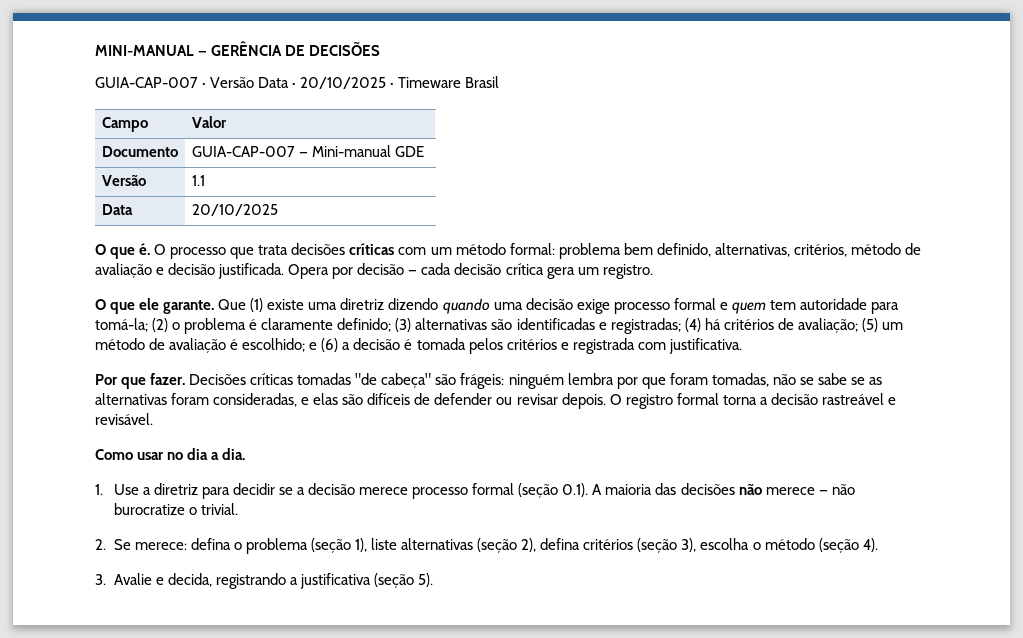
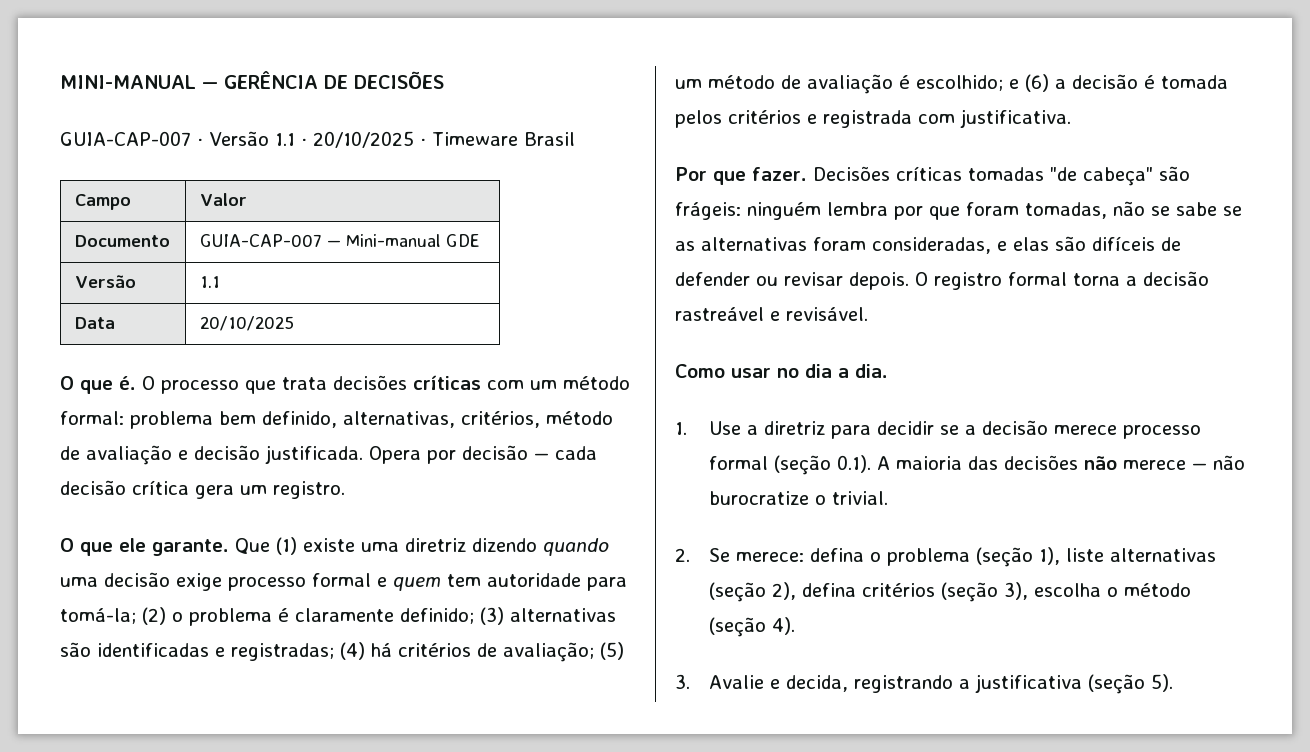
[258,77,290,88] Data -> [274,133,295,146] 1.1

